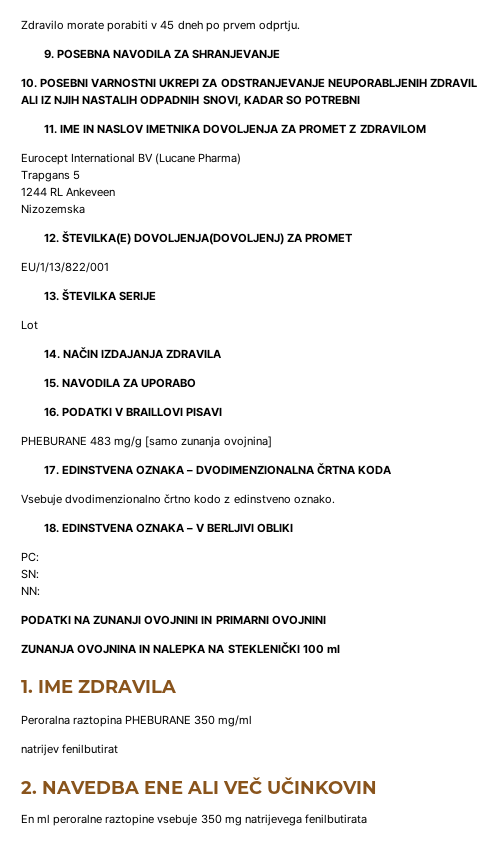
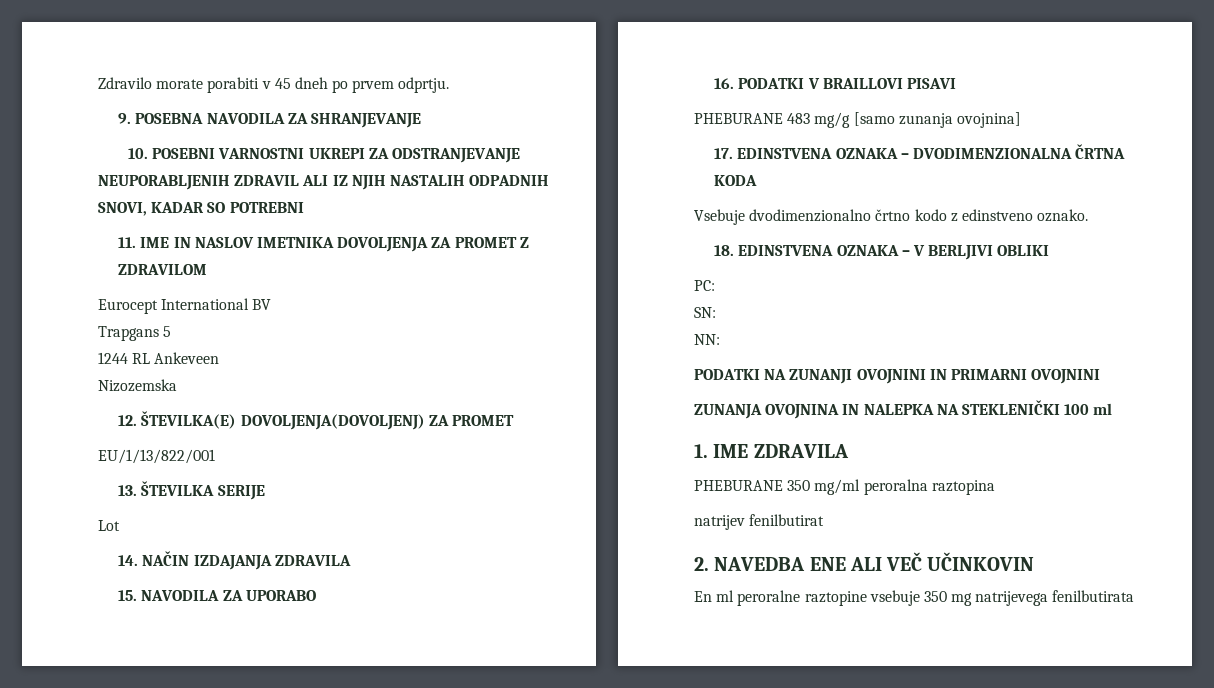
[155,153,242,165] (Lucane Pharma) -> (272, 304) none
[21,715,123,727] Peroralna raztopina -> (849, 451) none
(253, 721) none -> [863,479,995,495] peroralna raztopina

